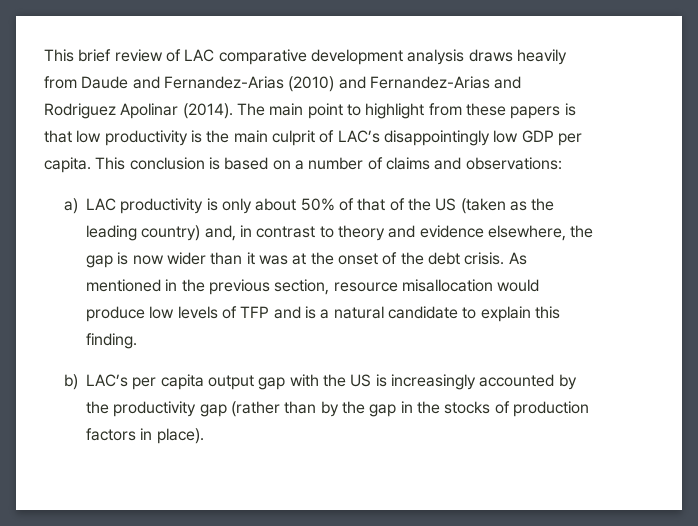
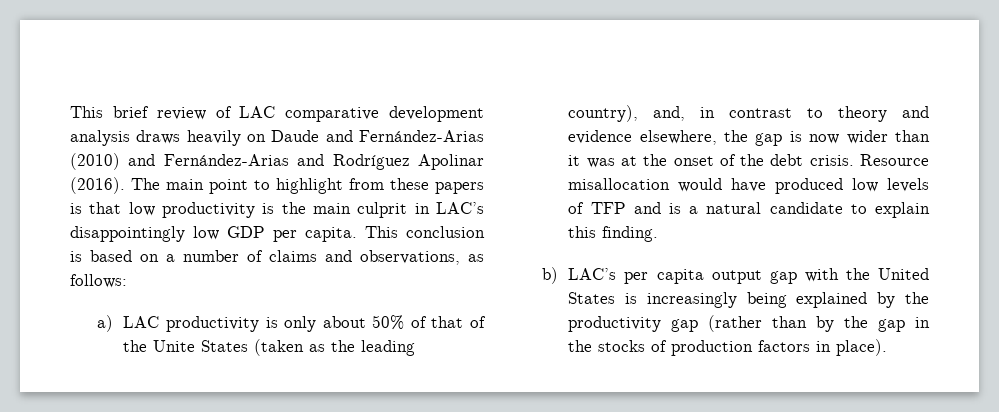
[44,76,77,89] from -> [247,134,266,142] on
[163,76,284,89] Fernandez-Arias -> [359,130,484,142] Fernández-Arias
[369,76,522,89] [44,103,233,119] Fernandez-Arias and Rodriguez Apolinar (2014). -> [163,154,484,170] [70,177,125,194] Fernández-Arias and Rodríguez Apolinar (2016).
[319,130,335,143] of -> [414,203,430,214] in
[465,157,562,170] observations: -> [360,250,484,265] [70,274,127,288] observations, as follows:
[435,198,457,211] US -> [153,340,249,352] Unite States
[141,225,201,241] country) -> [568,105,639,122] country),
[508,252,527,265] [86,279,540,295] [86,306,146,322] As mentioned in the previous section, resource misallocation would produce -> [860,154,930,166] [568,178,844,194] Resource misallocation would have produced
[350,374,555,390] US is increasingly accounted -> [878,268,929,280] [568,292,868,308] United States is increasingly being explained

